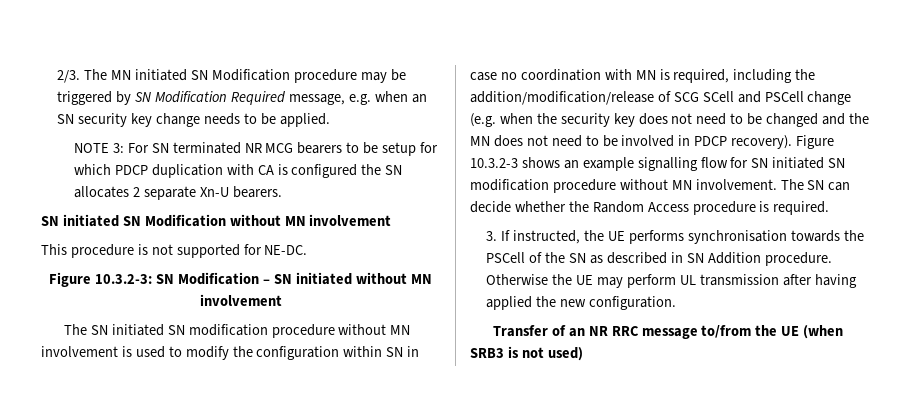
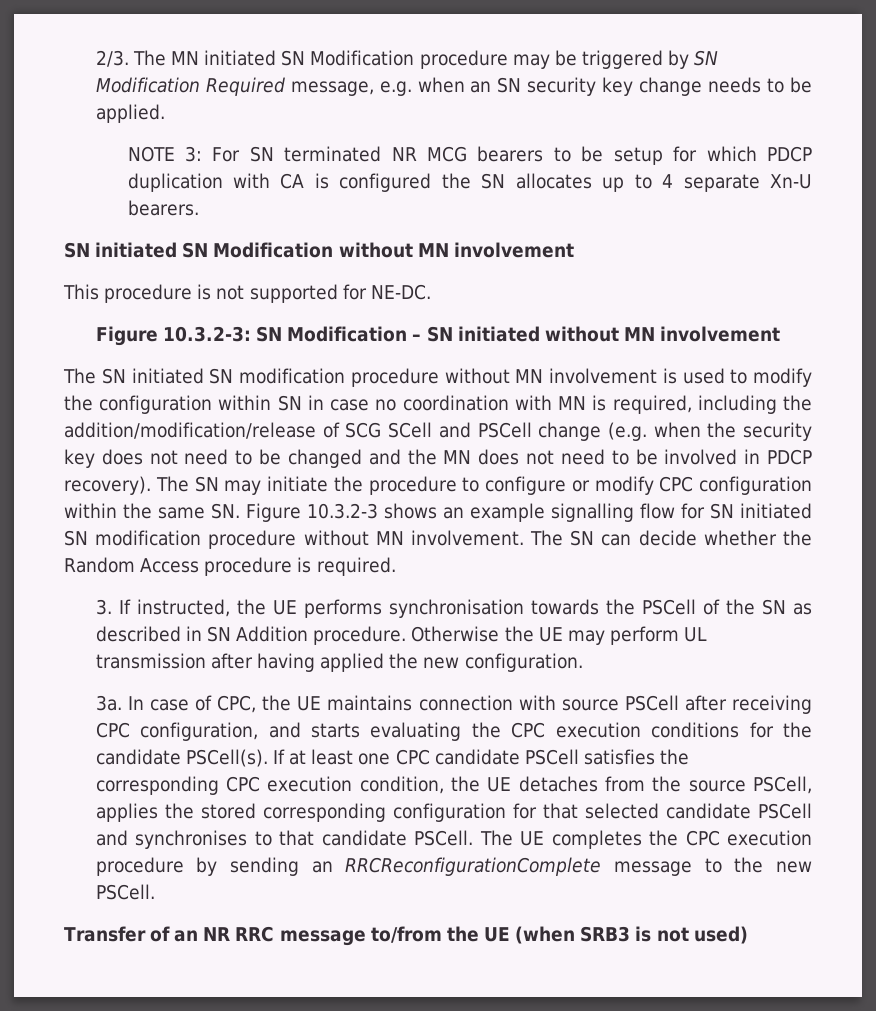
[132,187,140,197] 2 -> [602,174,674,192] up to 4
(793, 142) none -> [155,476,812,495] [64,503,241,519] The SN may initiate the procedure to configure or modify CPC configuration within the same SN.
(677, 303) none -> [95,695,812,714] [95,722,813,741] [95,749,690,767] [95,776,812,795] [95,803,812,822] [95,830,813,849] [95,857,813,876] [95,884,155,900] // 3a. In case of CPC, the UE maintains connection with source PSCell after receiving CPC configuration, and starts evaluating the CPC execution conditions for the candidate PSCell(s). If at least one CPC candidate PSCell satisfies the corresponding CPC execution condition, the UE detaches from the source PSCell, applies the stored corresponding configuration for that selected candidate PSCell and synchronises to that candidate PSCell. The UE completes the CPC execution procedure by sending an RRCReconfigurationComplete message to the new PSCell.

